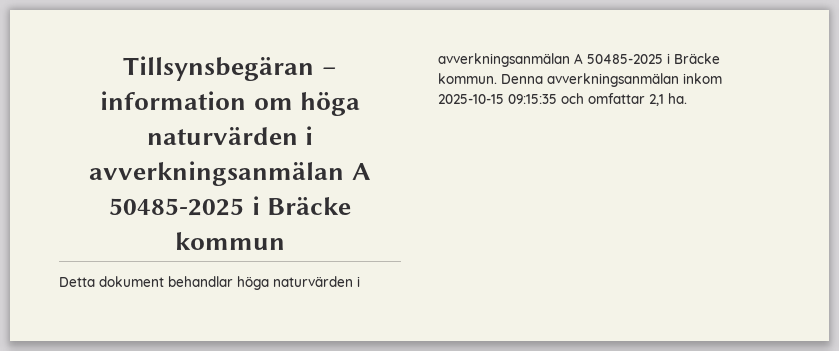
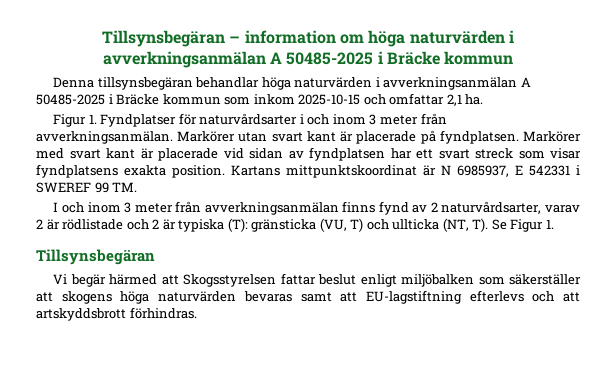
[59,276,164,287] Detta dokument -> [53,77,193,90] Denna tillsynsbegäran
[438,73,679,87] kommun. Denna avverkningsanmälan -> [162,94,251,105] kommun som
[508,94,557,104] 09:15:35 -> (361, 99) none
(687, 98) none -> [53,113,447,127] [36,130,581,144] [36,147,581,161] [36,164,580,178] [36,182,138,193] [53,201,581,215] [36,218,554,232] [36,249,155,265] [53,273,581,287] [36,290,580,304] [36,307,197,321] // Figur 1. Fyndplatser för naturvårdsarter i och inom 3 meter från avverkningsanmälan. Markörer utan svart kant är placerade på fyndplatsen. Markörer med svart kant är placerade vid sidan av fyndplatsen har ett svart streck som visar fyndplatsens exakta position. Kartans mittpunktskoordinat är N 6985937, E 542331 i SWEREF 99 TM. // I och inom 3 meter från avverkningsanmälan finns fynd av 2 naturvårdsarter, varav 2 är rödlistade och 2 är typiska (T): gränsticka (VU, T) och ullticka (NT, T). Se Figur 1. // Tillsynsbegäran // Vi begär härmed att Skogsstyrelsen fattar beslut enligt miljöbalken som säkerställer att skogens höga naturvärden bevaras samt att EU-lagstiftning efterlevs och att artskyddsbrott förhindras.

